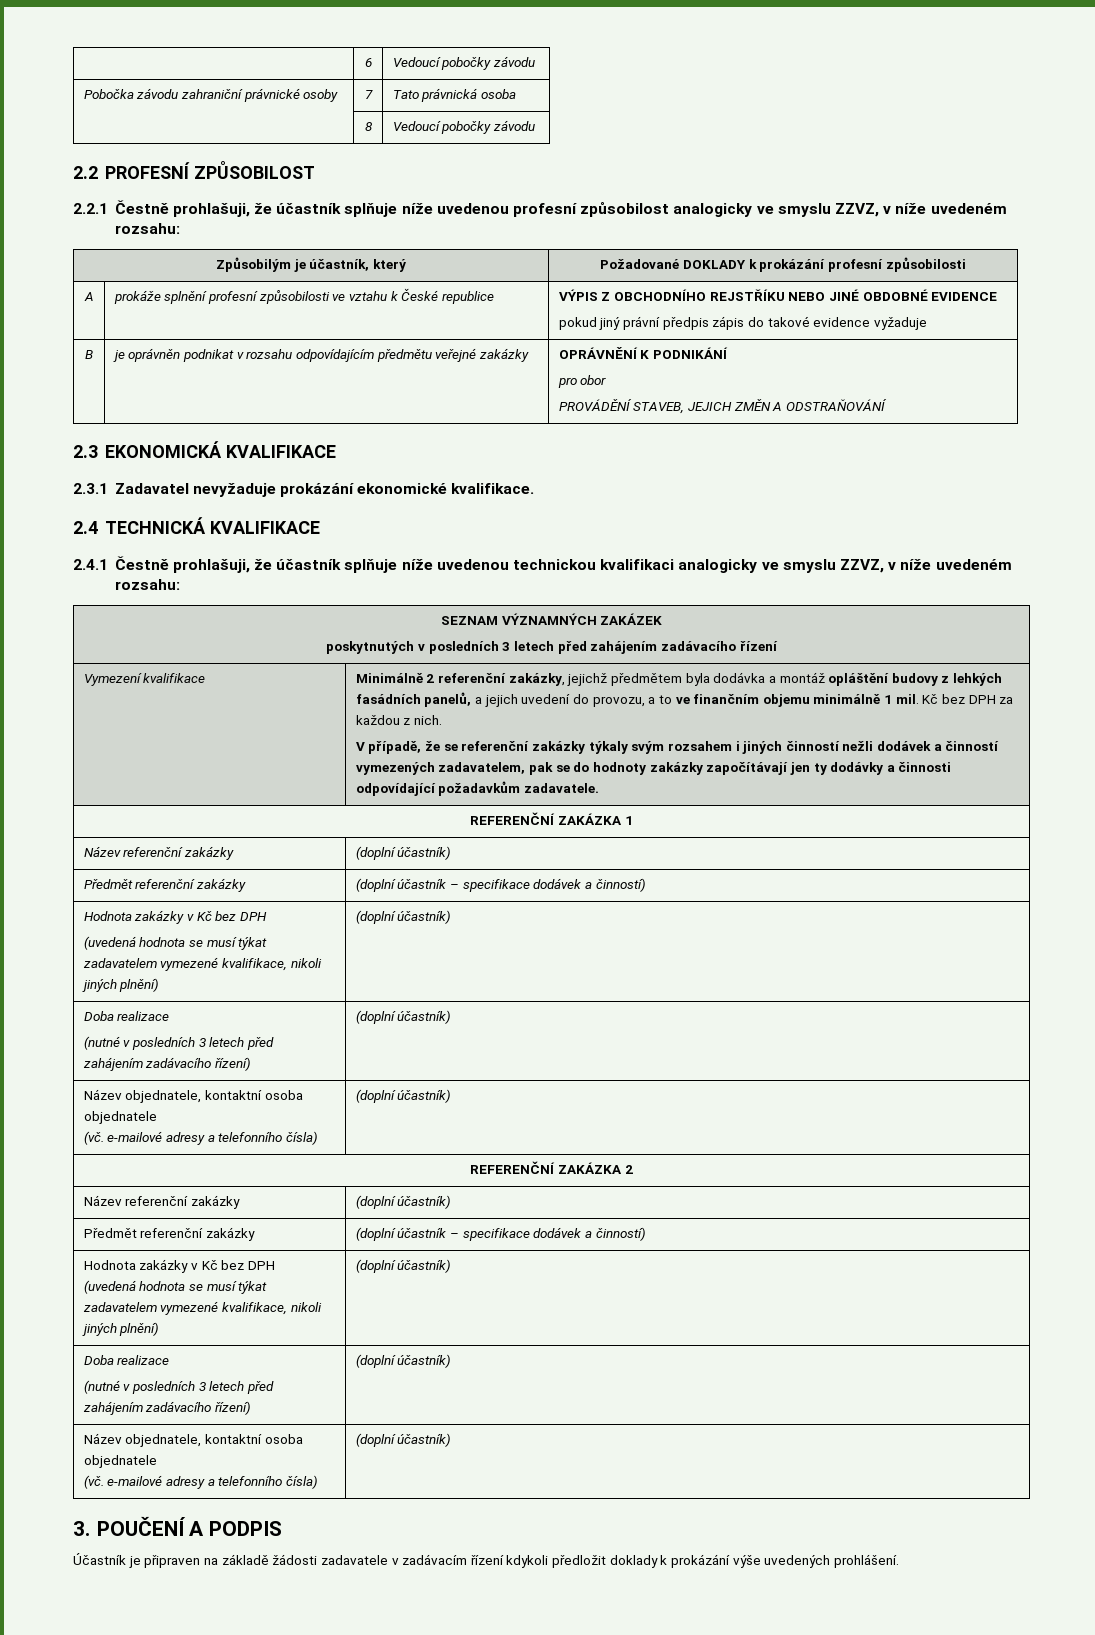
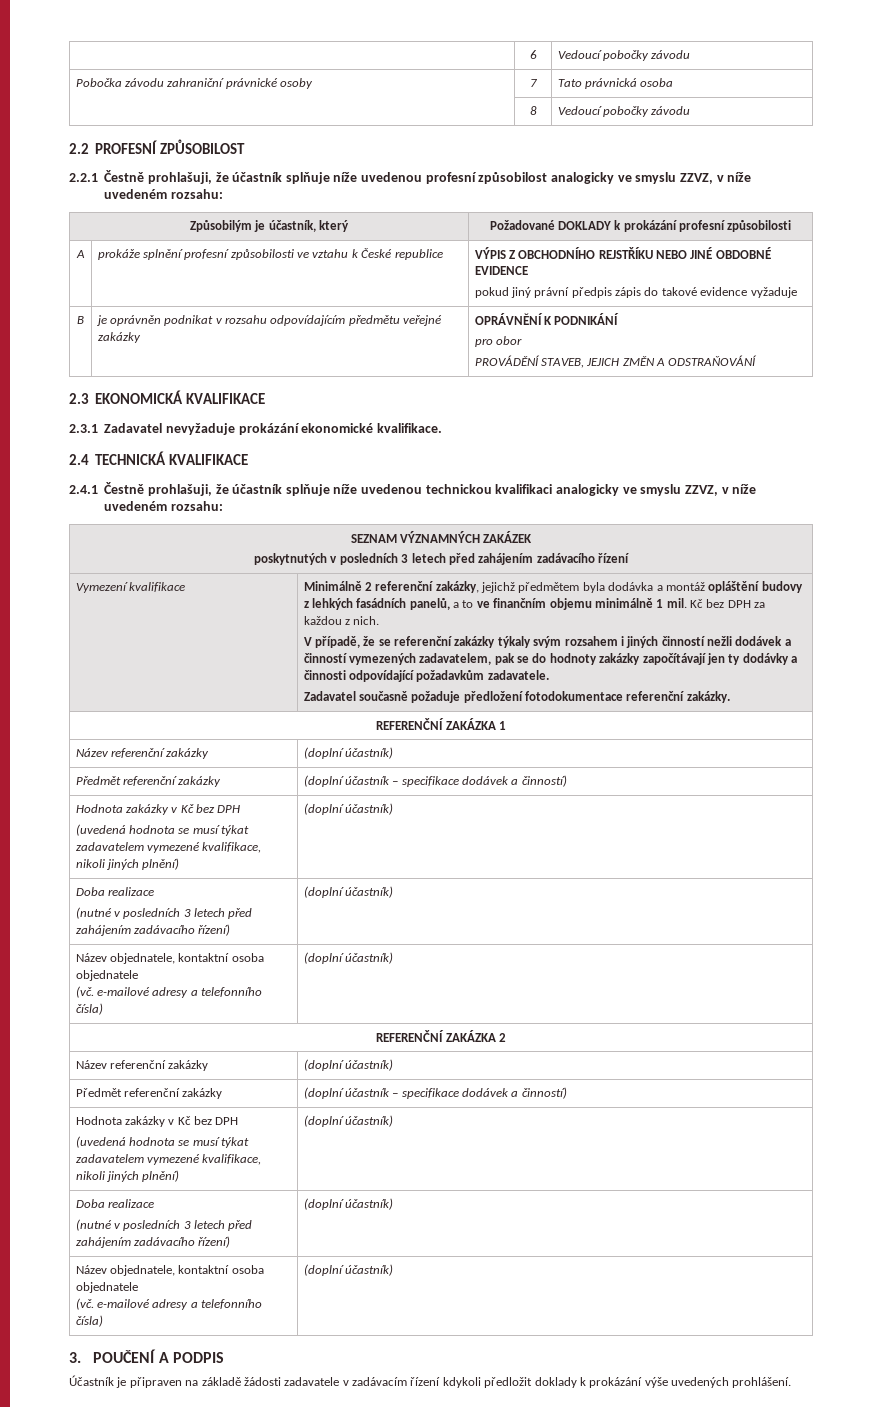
[484,694,656,707] jejich uvedení do provozu, a -> (460, 605) none
(599, 788) none -> [303,691,730,703] // Zadavatel současně požaduje předložení fotodokumentace referenční zakázky.

